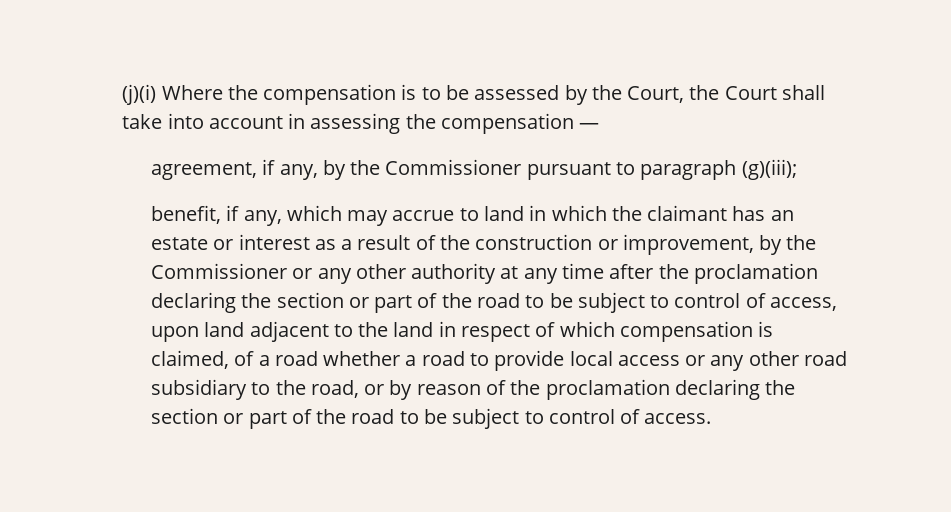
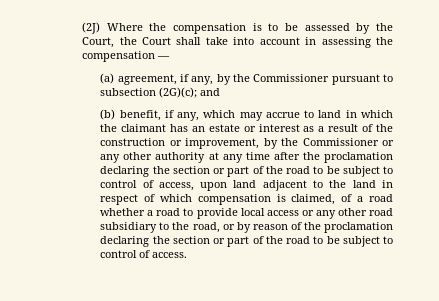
[122,84,157,105] (j)(i) -> [82,22,101,34] (2J)
(600, 126) none -> [100,73,115,84] (a)
[640,159,797,180] paragraph (g)(iii); // -> [100,87,221,98] [100,109,116,120] subsection (2G)(c); and // (b)

